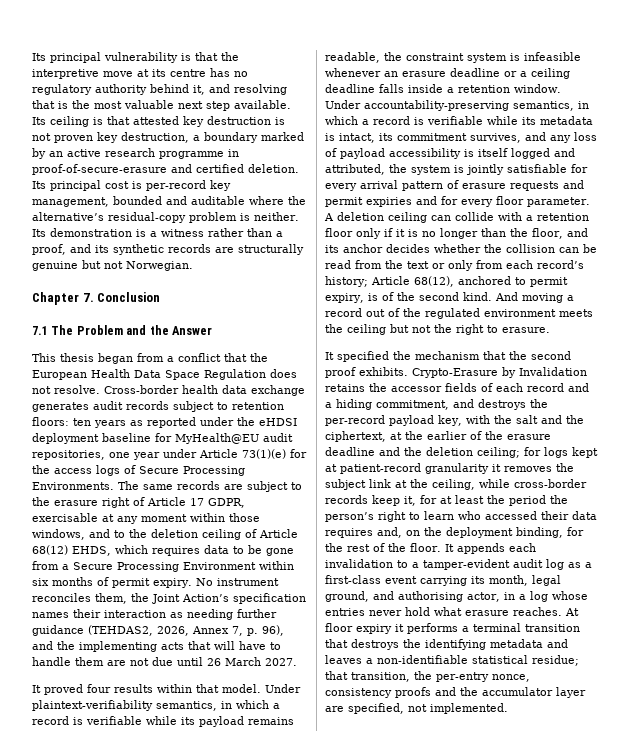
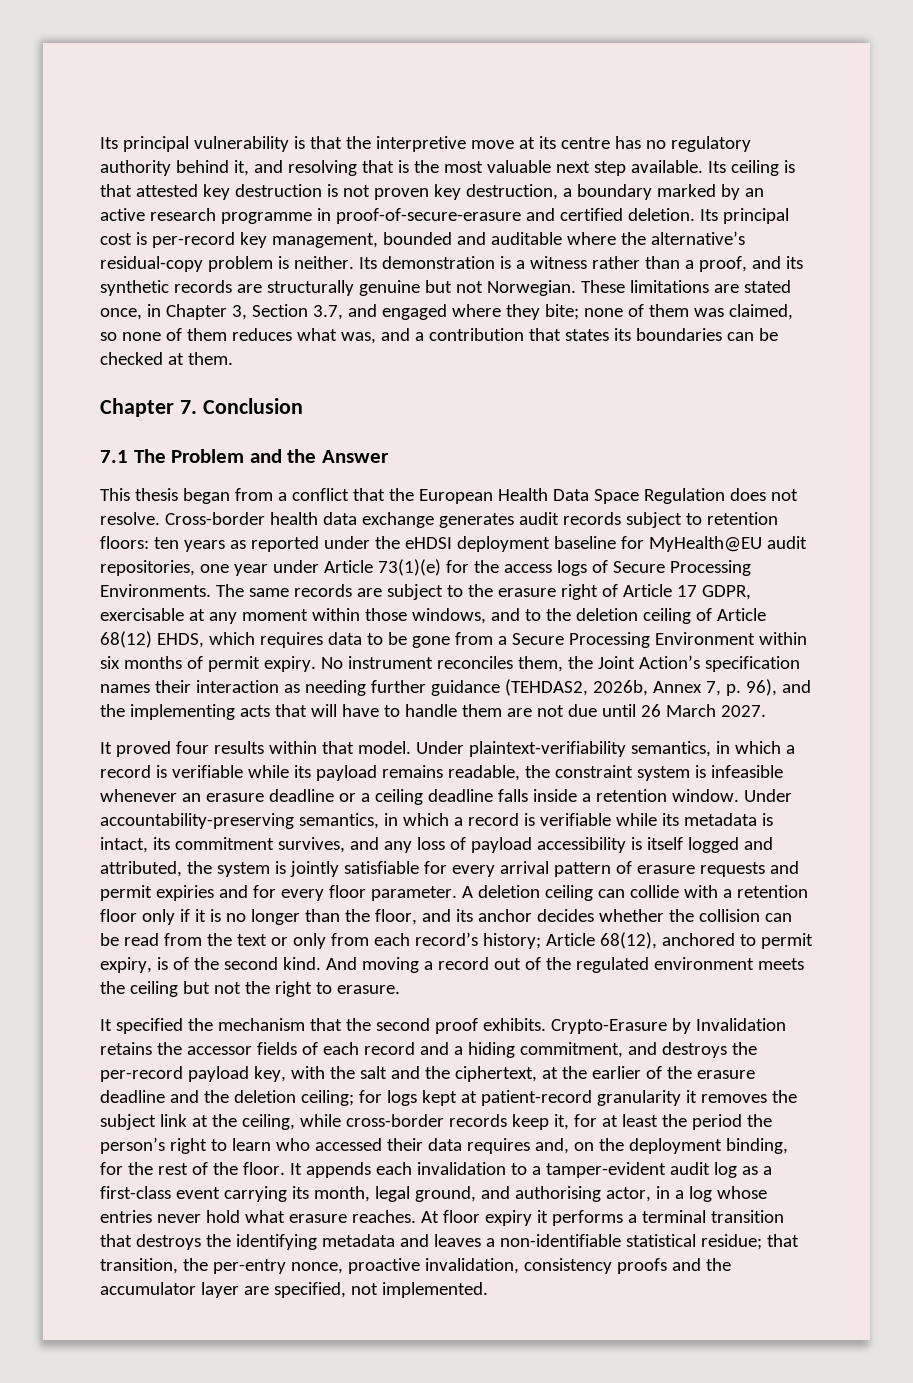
(193, 266) none -> [580,280,791,293] [100,304,793,320] [100,328,778,344] [100,352,233,365] These limitations are stated once, in Chapter 3, Section 3.7, and engaged where they bite; none of them was claimed, so none of them reduces what was, and a contribution that states its boundaries can be checked at them.
[157,626,189,636] 2026, -> [592,680,648,696] 2026b,
(530, 678) none -> [347,1258,519,1274] proactive invalidation,

